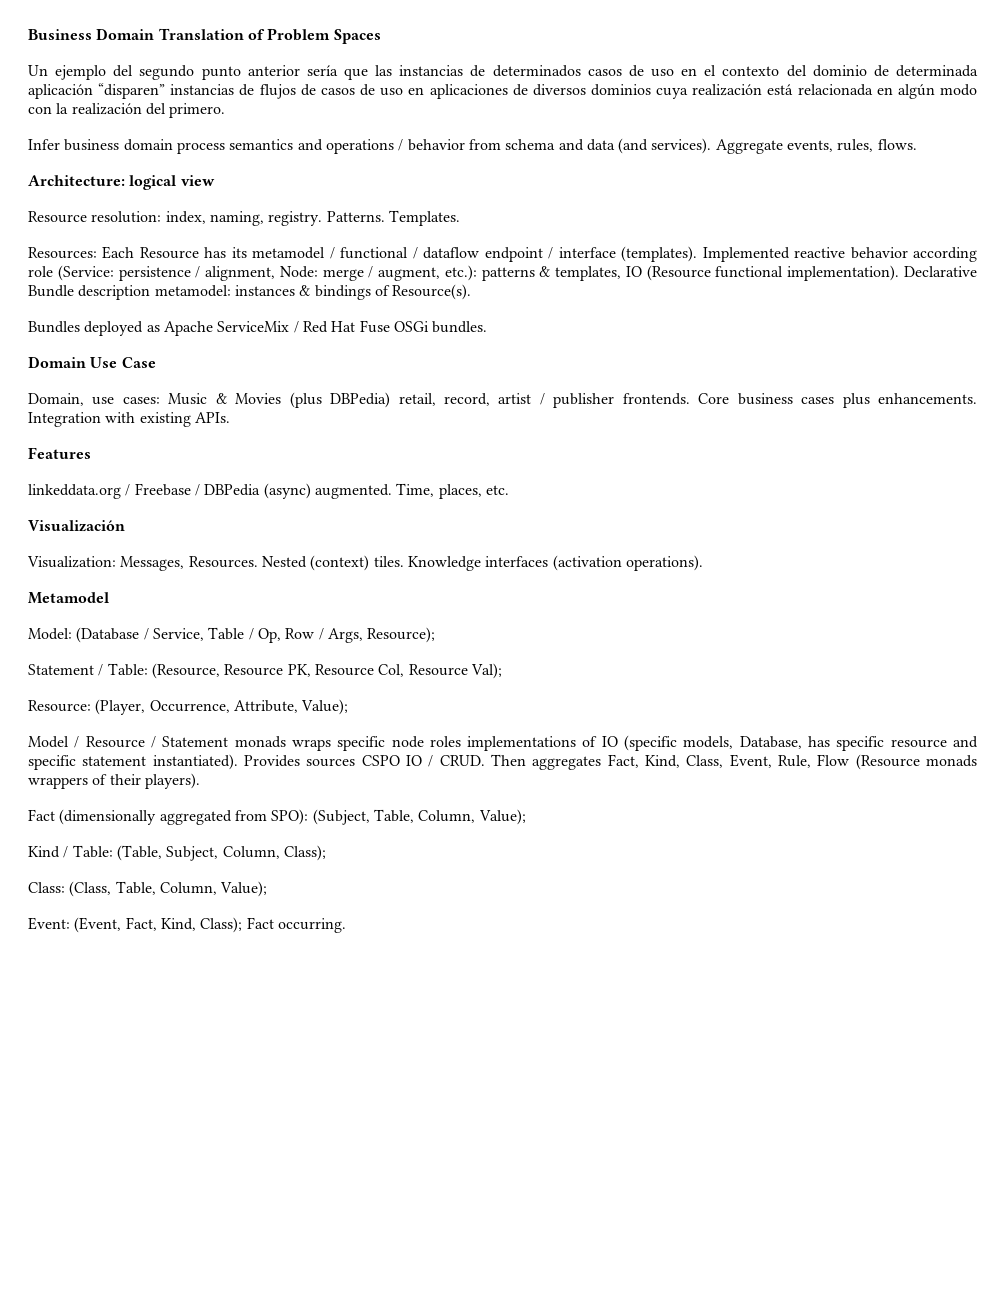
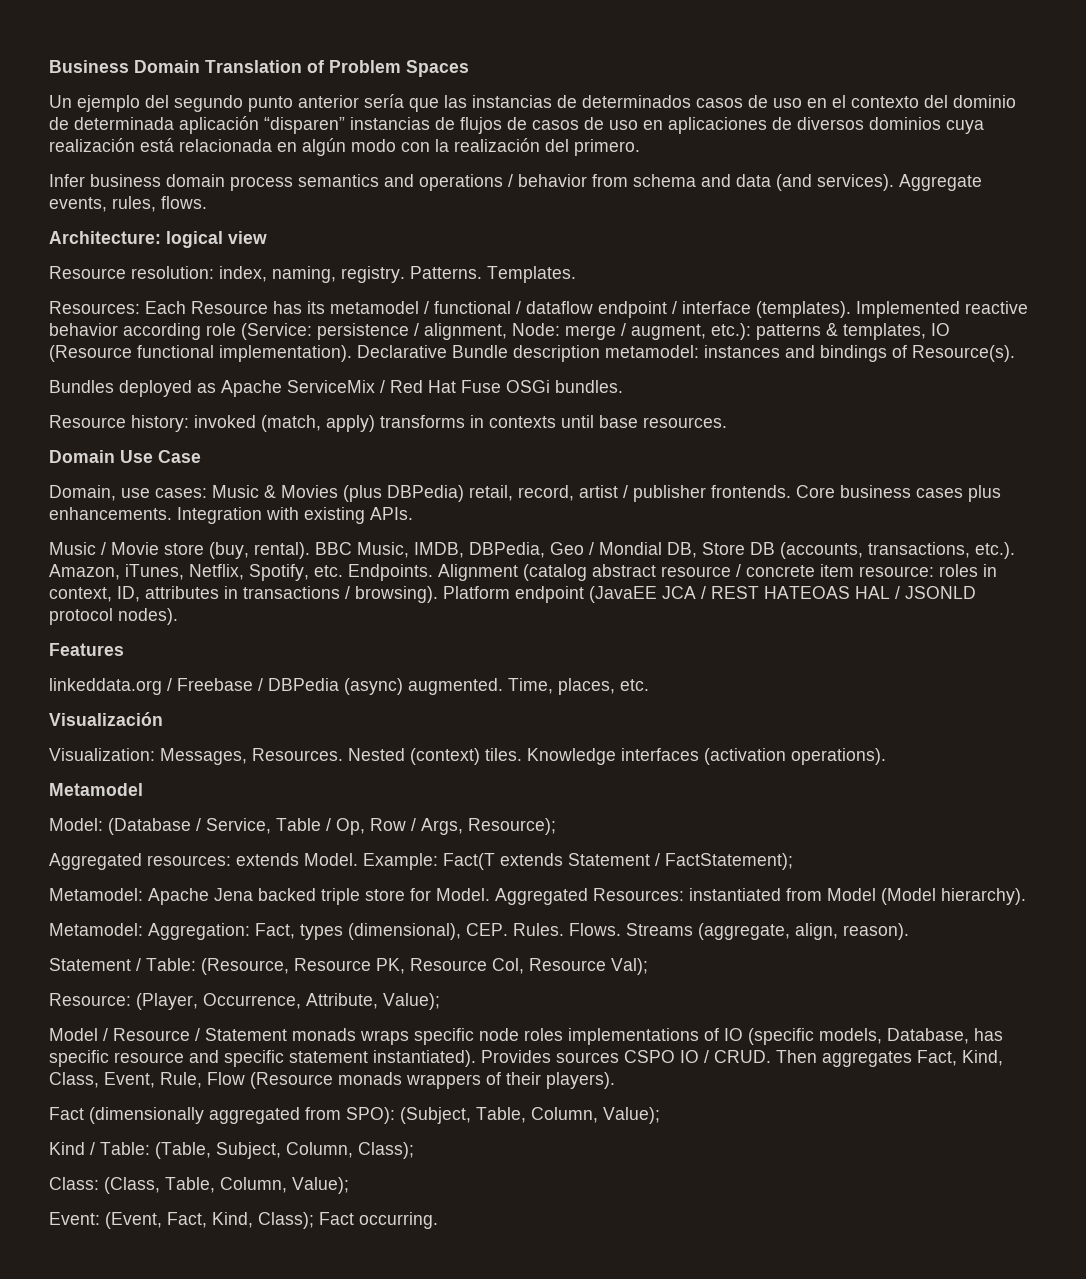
[299,285,311,296] & -> [785,345,815,358] and
(488, 327) none -> [49,415,727,432] // Resource history: invoked (match, apply) transforms in contexts until base resources.
(230, 417) none -> [49,542,1015,559] [49,564,997,581] [49,586,976,603] [49,608,178,625] // Music / Movie store (buy, rental). BBC Music, IMDB, DBPedia, Geo / Mondial DB, Store DB (accounts, transactions, etc.). Amazon, iTunes, Netflix, Spotify, etc. Endpoints. Alignment (catalog abstract resource / concrete item resource: roles in context, ID, attributes in transactions / browsing). Platform endpoint (JavaEE JCA / REST HATEOAS HAL / JSONLD protocol nodes).
(436, 635) none -> [49,853,793,870] [49,888,1026,905] [49,923,909,940] // Aggregated resources: extends Model. Example: Fact(T extends Statement / FactStatement); // Metamodel: Apache Jena backed triple store for Model. Aggregated Resources: instantiated from Model (Model hierarchy). // Metamodel: Aggregation: Fact, types (dimensional), CEP. Rules. Flows. Streams (aggregate, align, reason).

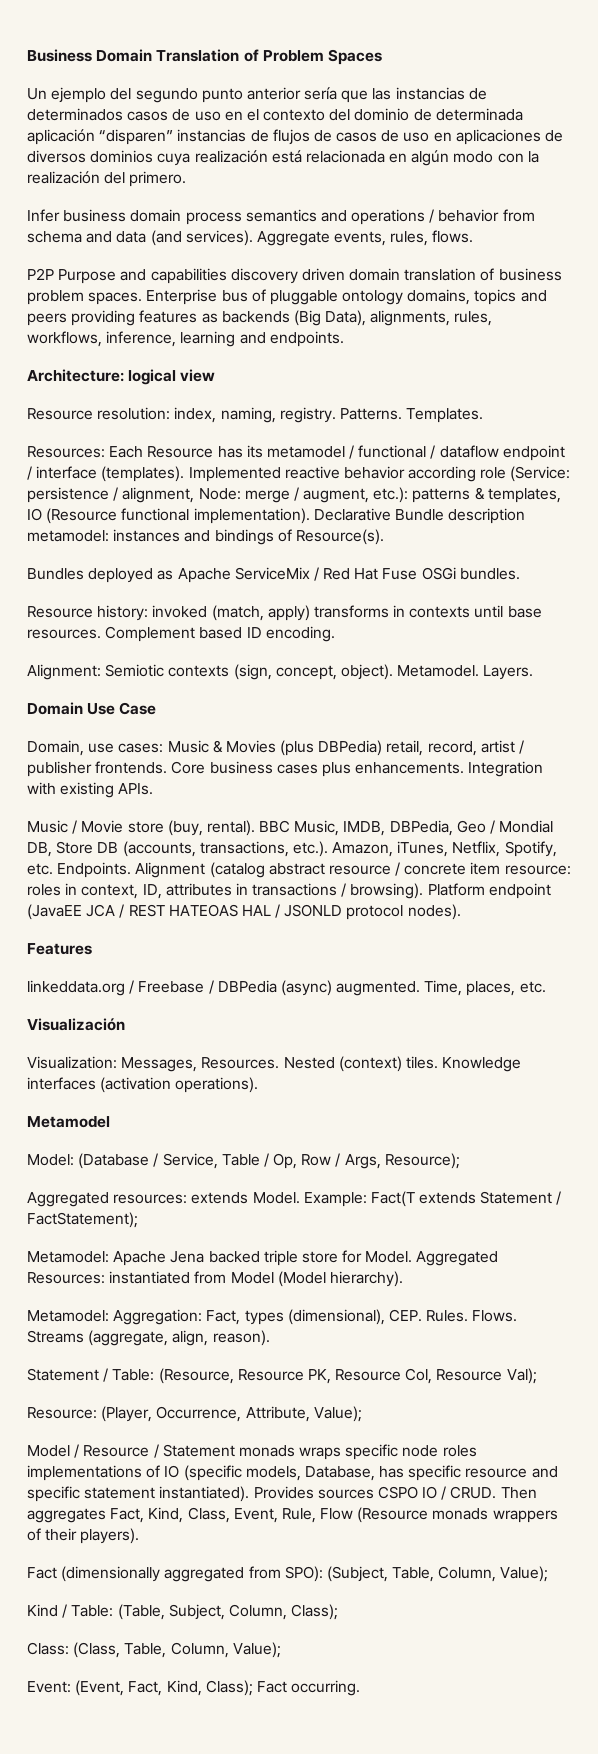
(207, 202) none -> [27,268,562,284] [27,289,547,305] [27,310,493,326] [27,331,344,347] // P2P Purpose and capabilities discovery driven domain translation of business problem spaces. Enterprise bus of pluggable ontology domains, topics and peers providing features as backends (Big Data), alignments, rules, workflows, inference, learning and endpoints.
(727, 422) none -> [105,626,335,642] [27,664,534,680] Complement based ID encoding. // Alignment: Semiotic contexts (sign, concept, object). Metamodel. Layers.

